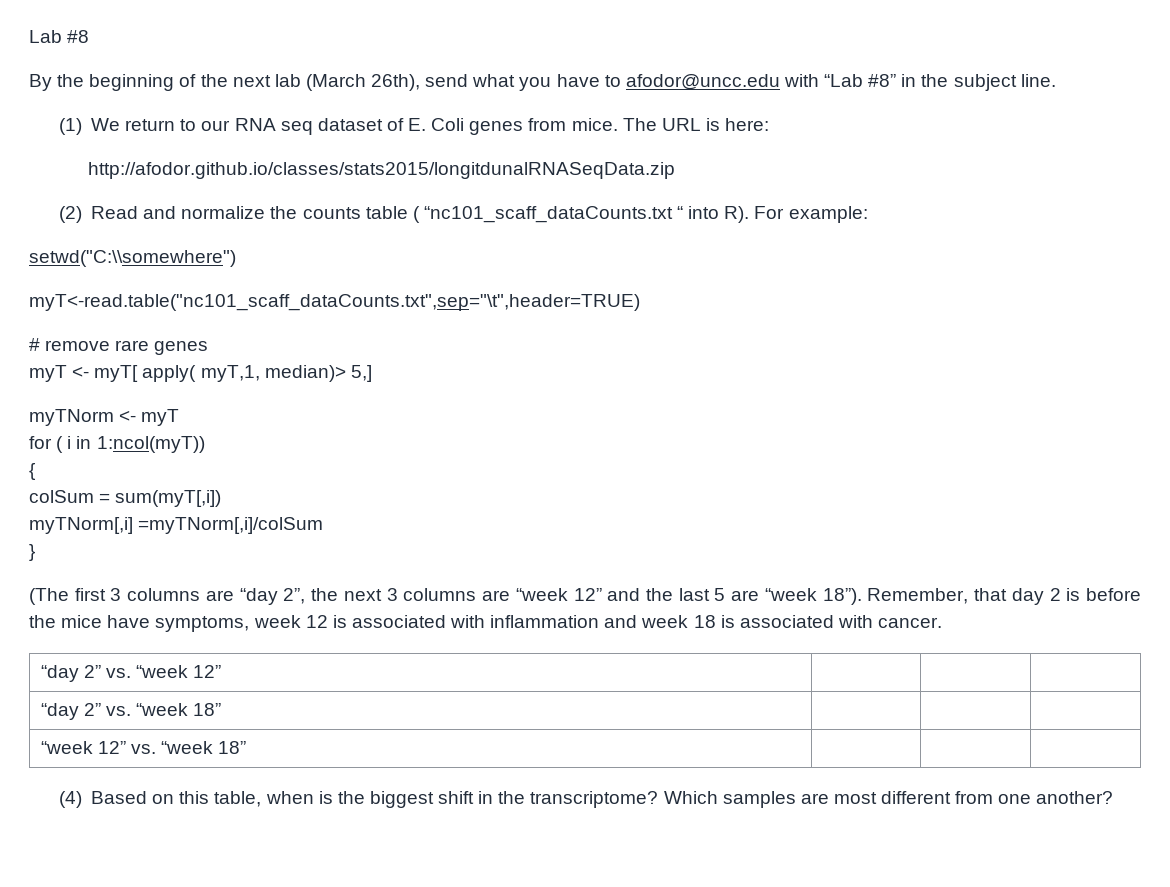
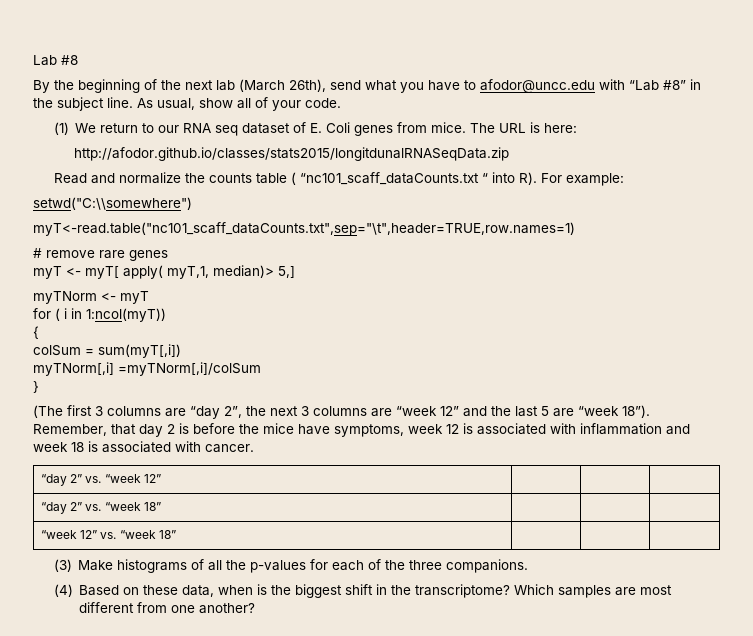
(1056, 80) none -> [137,97,341,111] As usual, show all of your code.
[58,206,82,223] (2) -> (510, 154) none
[29,294,640,311] myT<-read.table("nc101_scaff_dataCounts.txt",sep="\t",header=TRUE) -> [33,222,575,236] myT<-read.table("nc101_scaff_dataCounts.txt",sep="\t",header=TRUE,row.names=1)
[58,791,262,808] (4) Based on this table, -> [53,559,529,573] [53,584,215,597] (3) Make histograms of all the p-values for each of the three companions. // (4) Based on these data,

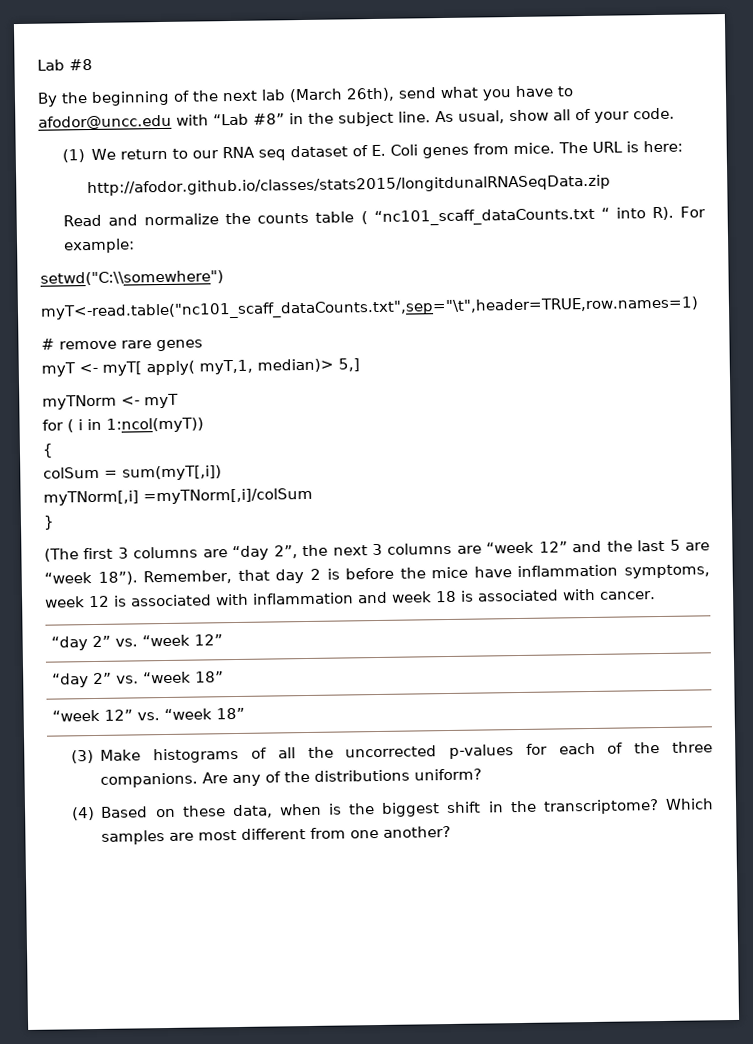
(330, 429) none -> [517,564,619,578] inflammation
(247, 565) none -> [345,745,438,758] uncorrected
(529, 566) none -> [202,768,483,787] Are any of the distributions uniform?

